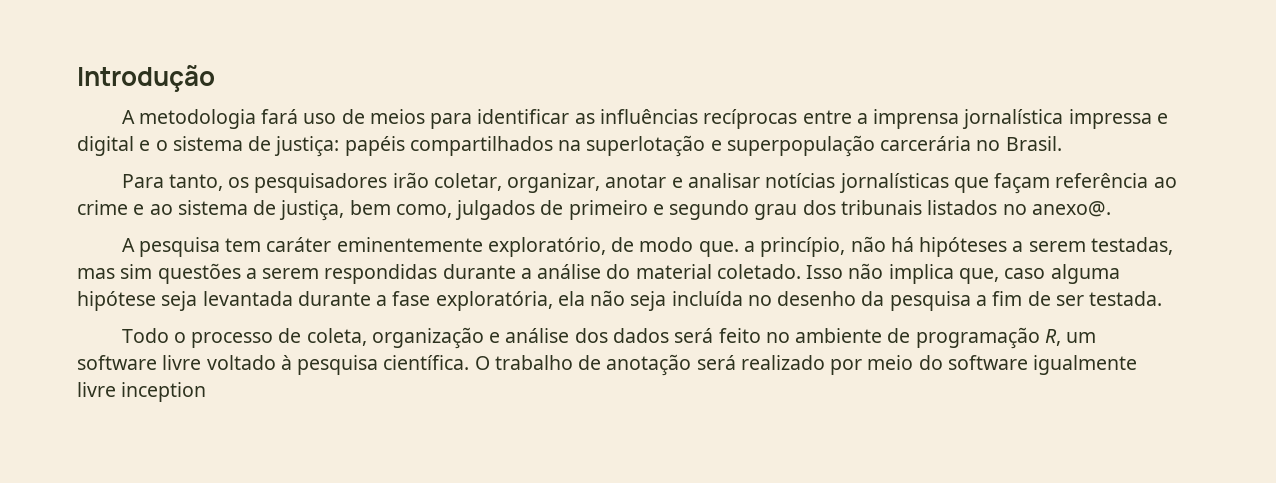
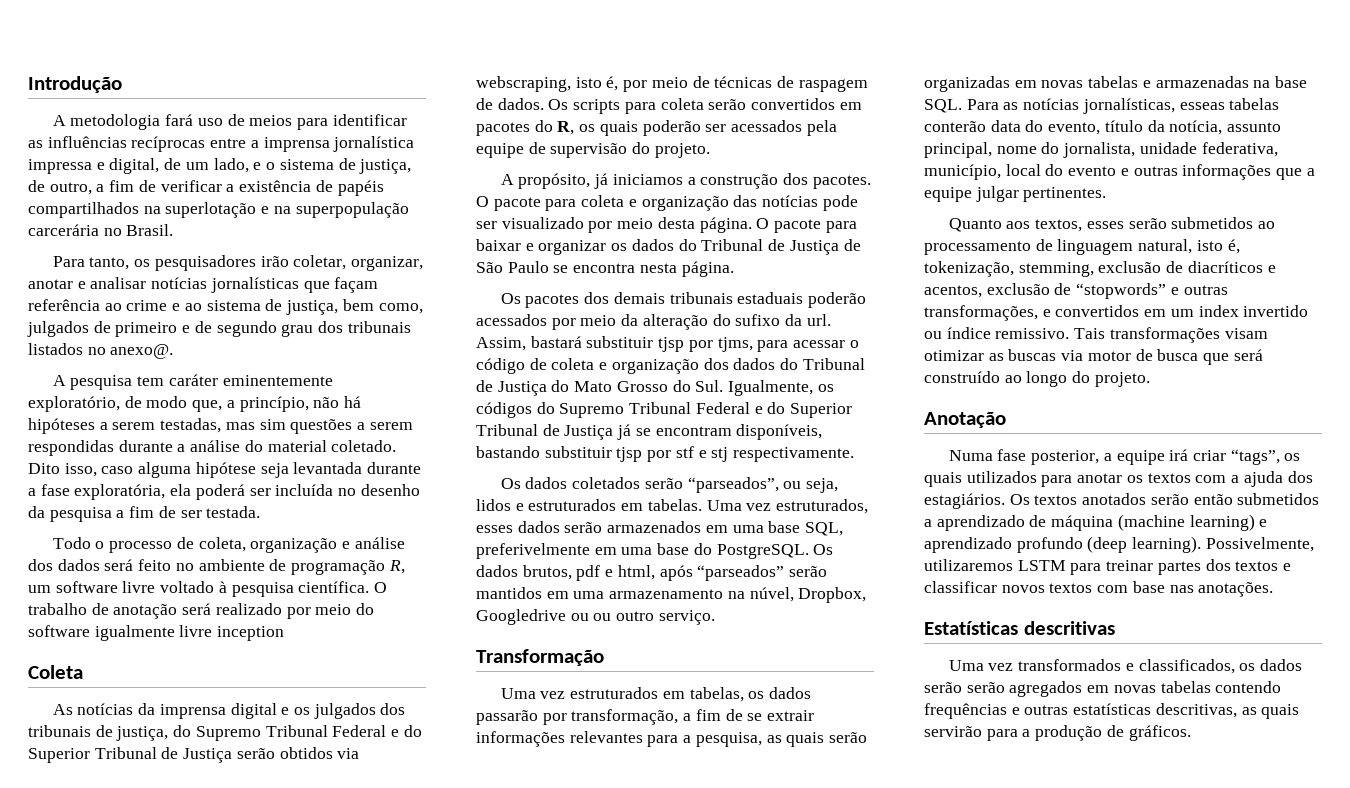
[77,136,340,157] digital e o sistema de justiça: -> [109,158,412,174] [28,180,333,195] digital, de um lado, e o sistema de justiça, de outro, a fim de verificar a existência de
(722, 145) none -> [273,206,291,214] na
(664, 209) none -> [194,321,212,333] de
[698,241,739,257] que. -> [192,400,223,412] que,
[806,263,999,284] Isso não implica que, -> [28,463,97,477] Dito isso,
[590,290,667,311] não seja -> [195,484,271,500] poderá ser
(207, 392) none -> [28,665,83,679] [52,703,406,719] [28,725,422,741] [28,747,360,763] [476,76,868,92] [476,98,862,114] [476,120,837,136] [476,142,710,158] [500,173,871,189] [476,195,858,211] [476,217,857,233] [476,239,861,255] [476,261,734,277] [500,292,866,308] [476,314,831,330] [476,336,859,352] [476,358,865,374] [476,380,834,396] [476,402,853,418] [476,424,823,440] [476,446,855,462] [500,477,838,493] [476,499,869,514] [476,521,844,536] [476,543,834,559] [476,565,828,581] [476,587,867,603] [476,609,715,625] [476,649,604,666] [500,687,811,702] [476,709,815,725] [476,731,868,747] [924,76,1308,92] [924,98,1280,114] [924,120,1282,135] [924,142,1278,158] [924,164,1315,180] [924,186,1107,202] [948,217,1275,232] [924,239,1240,255] [924,261,1276,277] [924,283,1228,299] [924,305,1309,321] [924,327,1268,343] [924,349,1263,365] [924,371,1150,387] [924,412,1006,428] [948,449,1301,465] [924,471,1313,487] [924,493,1320,509] [924,514,1268,531] [924,536,1314,553] [924,559,1292,575] [924,581,1274,597] [924,621,1115,635] [948,659,1302,674] [924,681,1282,697] [924,703,1300,719] [924,725,1191,741] // Coleta // As notícias da imprensa digital e os julgados dos tribunais de justiça, do Supremo Tribunal Federal e do Superior Tribunal de Justiça serão obtidos via webscraping, isto é, por meio de técnicas de raspagem de dados. Os scripts para coleta serão convertidos em pacotes do R, os quais poderão ser acessados pela equipe de supervisão do projeto. // A propósito, já iniciamos a construção dos pacotes. O pacote para coleta e organização das notícias pode ser visualizado por meio desta página. O pacote para baixar e organizar os dados do Tribunal de Justiça de São Paulo se encontra nesta página. // Os pacotes dos demais tribunais estaduais poderão acessados por meio da alteração do sufixo da url. Assim, bastará substituir tjsp por tjms, para acessar o código de coleta e organização dos dados do Tribunal de Justiça do Mato Grosso do Sul. Igualmente, os códigos do Supremo Tribunal Federal e do Superior Tribunal de Justiça já se encontram disponíveis, bastando substituir tjsp por stf e stj respectivamente. // Os dados coletados serão “parseados”, ou seja, lidos e estruturados em tabelas. Uma vez estruturados, esses dados serão armazenados em uma base SQL, preferivelmente em uma base do PostgreSQL. Os dados brutos, pdf e html, após “parseados” serão mantidos em uma armazenamento na núvel, Dropbox, Googledrive ou ou outro serviço. // Transformação // Uma vez estruturados em tabelas, os dados passarão por transformação, a fim de se extrair informações relevantes para a pesquisa, as quais serão organizadas em novas tabelas e armazenadas na base SQL. Para as notícias jornalísticas, esseas tabelas conterão data do evento, título da notícia, assunto principal, nome do jornalista, unidade federativa, município, local do evento e outras informações que a equipe julgar pertinentes. // Quanto aos textos, esses serão submetidos ao processamento de linguagem natural, isto é, tokenização, stemming, exclusão de diacríticos e acentos, exclusão de “stopwords” e outras transformações, e convertidos em um index invertido ou índice remissivo. Tais transformações visam otimizar as buscas via motor de busca que será construído ao longo do projeto. // Anotação // Numa fase posterior, a equipe irá criar “tags”, os quais utilizados para anotar os textos com a ajuda dos estagiários. Os textos anotados serão então submetidos a aprendizado de máquina (machine learning) e aprendizado profundo (deep learning). Possivelmente, utilizaremos LSTM para treinar partes dos textos e classificar novos textos com base nas anotações. // Estatísticas descritivas // Uma vez transformados e classificados, os dados serão serão agregados em novas tabelas contendo frequências e outras estatísticas descritivas, as quais servirão para a produção de gráficos.

